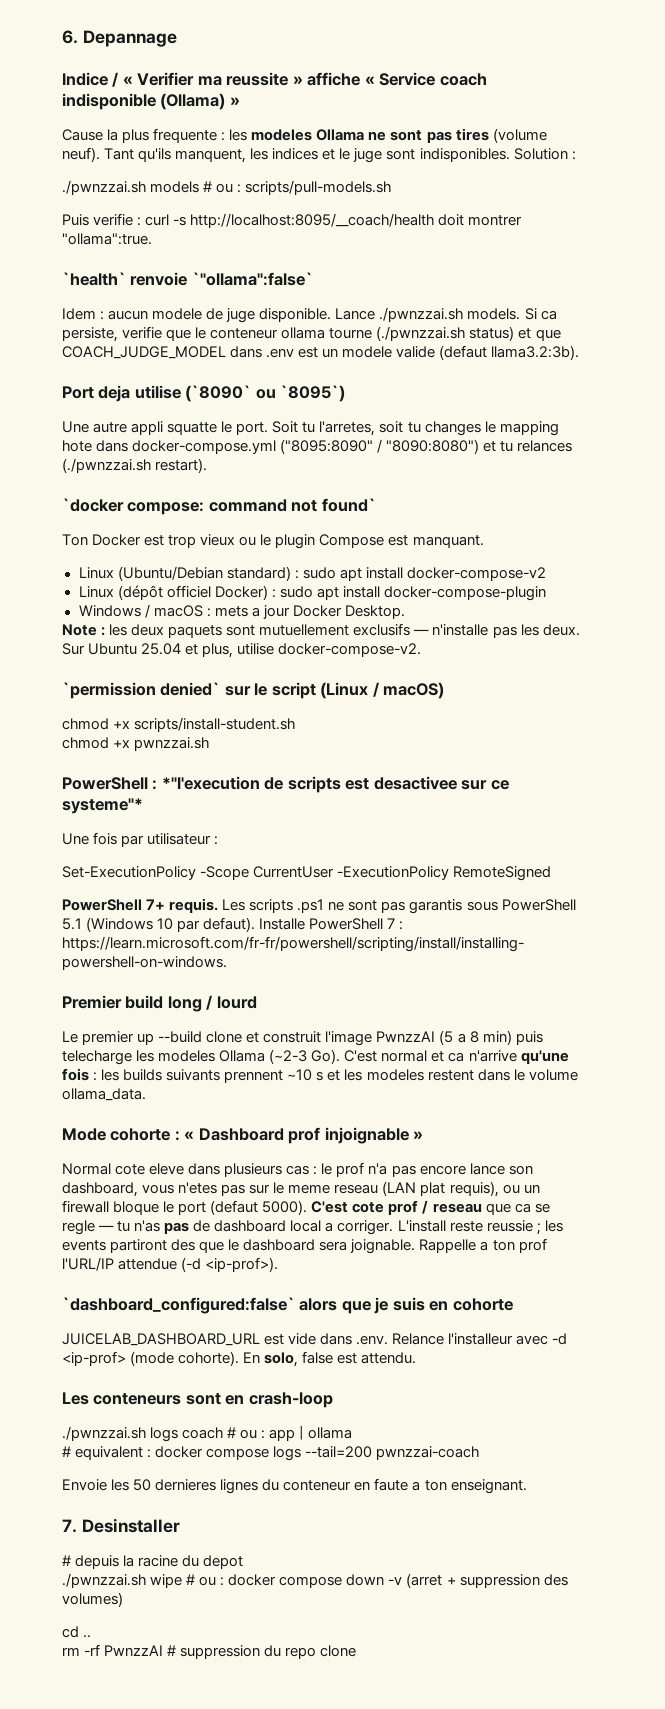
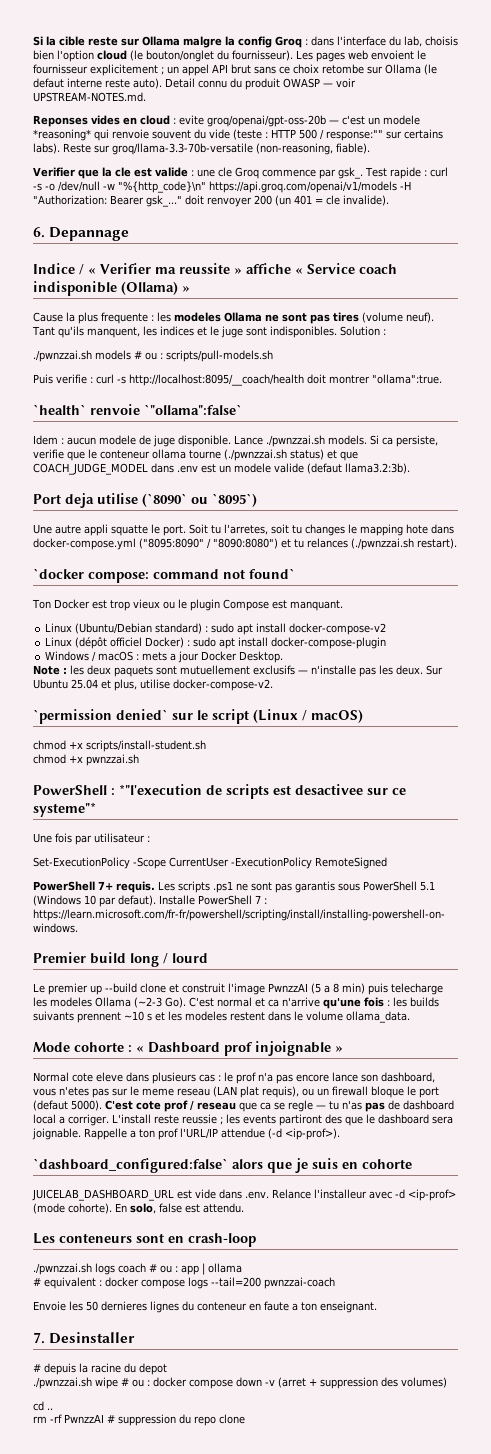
(62, 37) none -> [33,36,458,48] [33,50,426,62] [33,64,437,76] [33,78,356,90] [33,92,146,102] [33,115,420,127] [33,129,443,141] [33,143,370,155] [33,167,448,179] [33,181,411,193] [33,195,389,207] Si la cible reste sur Ollama malgre la config Groq : dans l'interface du lab, choisis bien l'option cloud (le bouton/onglet du fournisseur). Les pages web envoient le fournisseur explicitement ; un appel API brut sans ce choix retombe sur Ollama (le defaut interne reste auto). Detail connu du produit OWASP — voir UPSTREAM-NOTES.md. // Reponses vides en cloud : evite groq/openai/gpt-oss-20b — c'est un modele *reasoning* qui renvoie souvent du vide (teste : HTTP 500 / response:"" sur certains labs). Reste sur groq/llama-3.3-70b-versatile (non-reasoning, fiable). // Verifier que la cle est valide : une cle Groq commence par gsk_. Test rapide : curl -s -o /dev/null -w "%{http_code}\n" https://api.groq.com/openai/v1/models -H "Authorization: Bearer gsk_..." doit renvoyer 200 (un 401 = cle invalide). //

